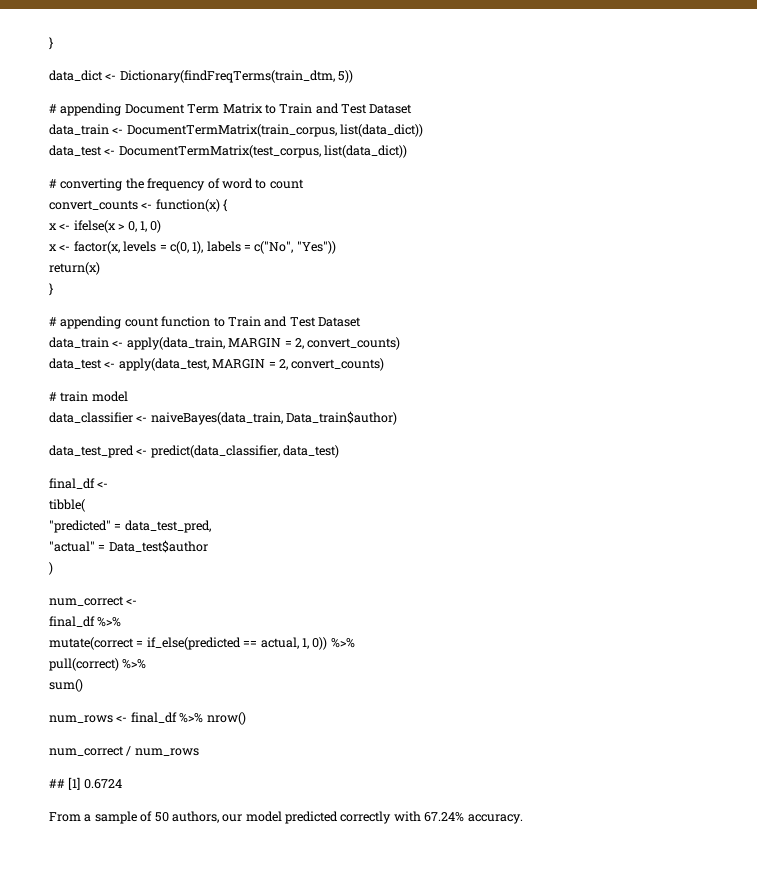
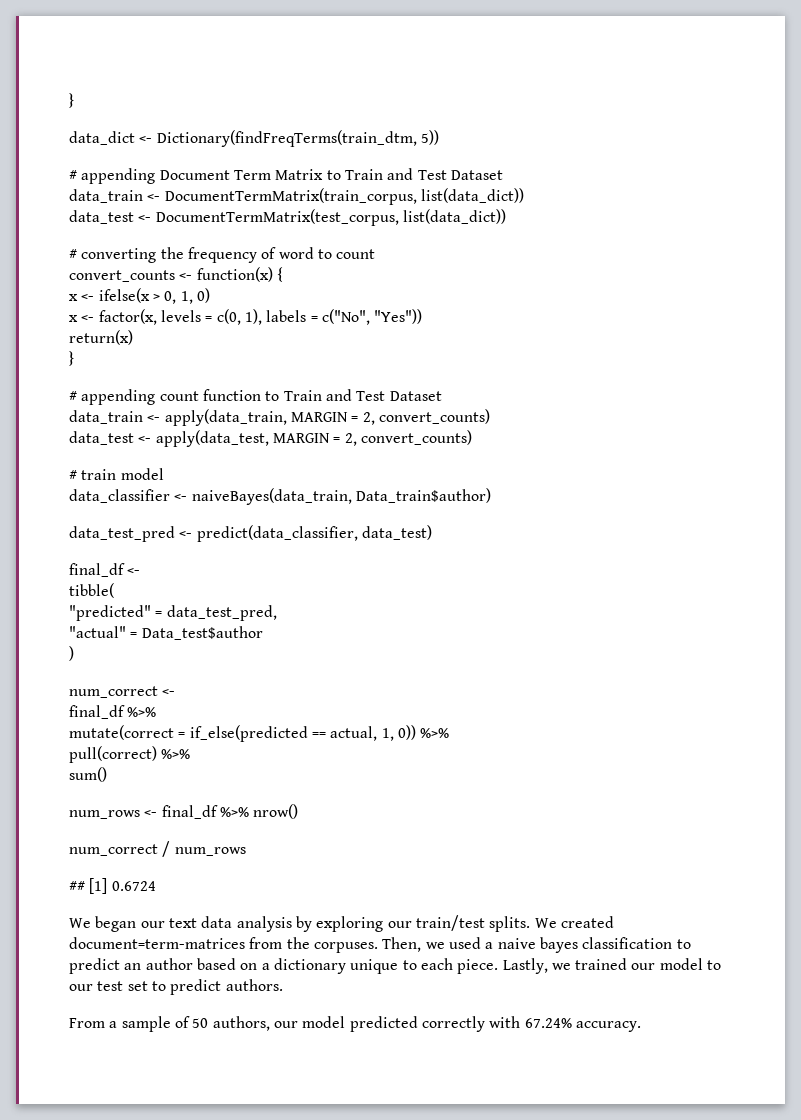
(122, 784) none -> [69,915,614,932] [69,937,691,953] [69,958,722,974] [69,979,283,995] // We began our text data analysis by exploring our train/test splits. We created document=term-matrices from the corpuses. Then, we used a naive bayes classification to predict an author based on a dictionary unique to each piece. Lastly, we trained our model to our test set to predict authors.

